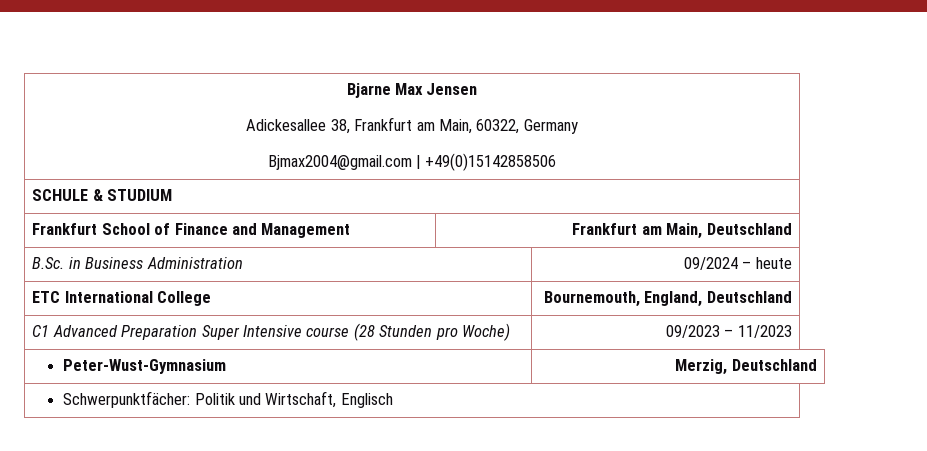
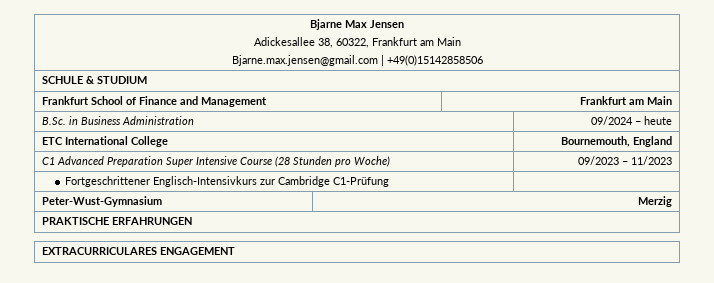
[354,117,578,134] [267,155,412,170] Frankfurt am Main, 60322, Germany // Bjmax2004@gmail.com -> [335,37,461,48] [231,55,378,66] 60322, Frankfurt am Main // Bjarne.max.jensen@gmail.com
[666,223,792,239] Main, Deutschland -> [647,96,673,105] Main
[644,291,792,307] England, Deutschland -> [633,136,673,147] England
[306,327,350,337] course -> [239,157,272,165] Course
[63,359,227,374] [675,359,817,375] [63,391,393,408] Peter-Wust-Gymnasium | Merzig, Deutschland // Schwerpunktfächer: Politik und Wirtschaft, Englisch -> [64,176,389,187] [41,196,162,207] [638,196,673,207] [41,217,192,225] [41,247,235,255] Fortgeschrittener Englisch-Intensivkurs zur Cambridge C1-Prüfung | // Peter-Wust-Gymnasium | Merzig // PRAKTISCHE ERFAHRUNGEN // EXTRACURRICULARES ENGAGEMENT

